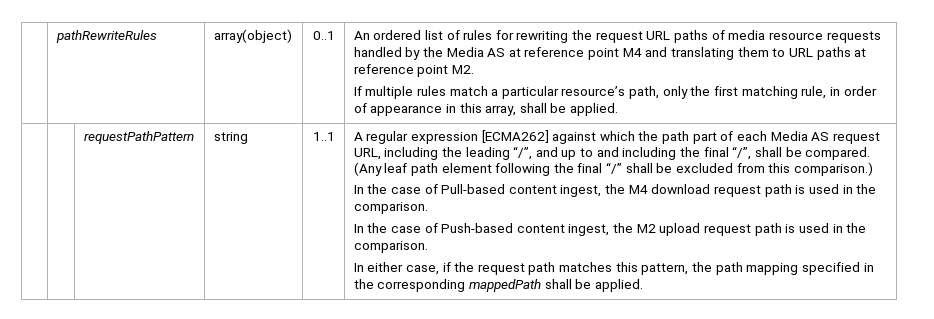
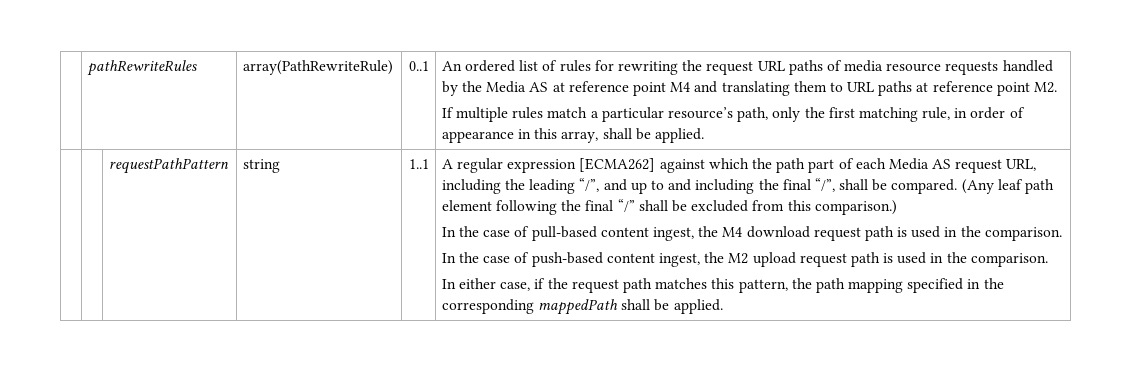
[213,29,292,43] array(object) -> [242,60,393,75] array(PathRewriteRule)
[441,184,506,194] Pull-based -> [531,226,597,241] pull-based
[441,223,514,233] Push-based -> [531,252,603,267] push-based

